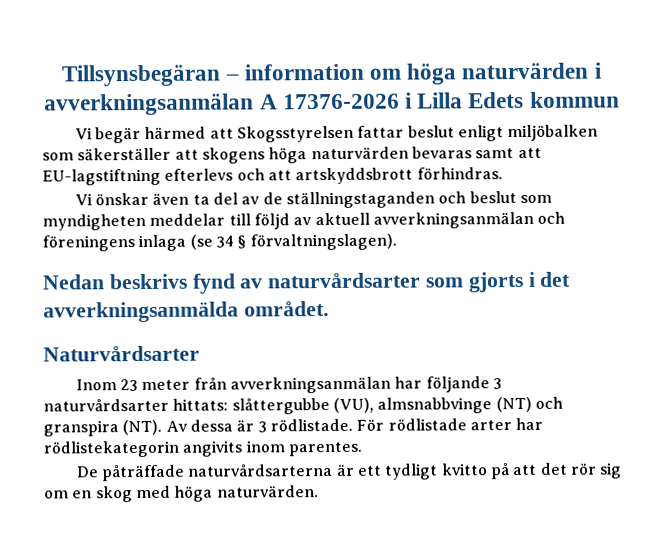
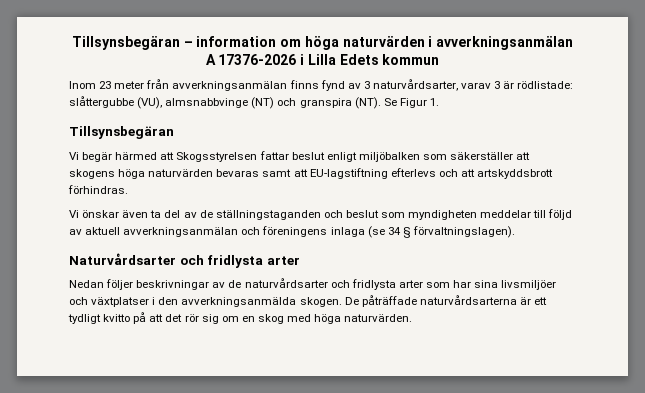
(620, 99) none -> [69,79,574,91] [69,96,439,109] [69,126,174,139] // Inom 23 meter från avverkningsanmälan finns fynd av 3 naturvårdsarter, varav 3 är rödlistade: slåttergubbe (VU), almsnabbvinge (NT) och granspira (NT). Se Figur 1. // Tillsynsbegäran
[43,271,572,294] [43,301,329,323] [43,345,200,362] [75,376,502,394] [43,396,563,415] [43,417,544,437] [43,440,362,458] Nedan beskrivs fynd av naturvårdsarter som gjorts i det avverkningsanmälda området. // Naturvårdsarter // Inom 23 meter från avverkningsanmälan har följande 3 naturvårdsarter hittats: slåttergubbe (VU), almsnabbvinge (NT) och granspira (NT). Av dessa är 3 rödlistade. För rödlistade arter har rödlistekategorin angivits inom parentes. // -> [69,253,300,268] [69,278,557,290] [69,297,342,307] Naturvårdsarter och fridlysta arter // Nedan följer beskrivningar av de naturvårdsarter och fridlysta arter som har sina livsmiljöer och växtplatser i den avverkningsanmälda skogen.

